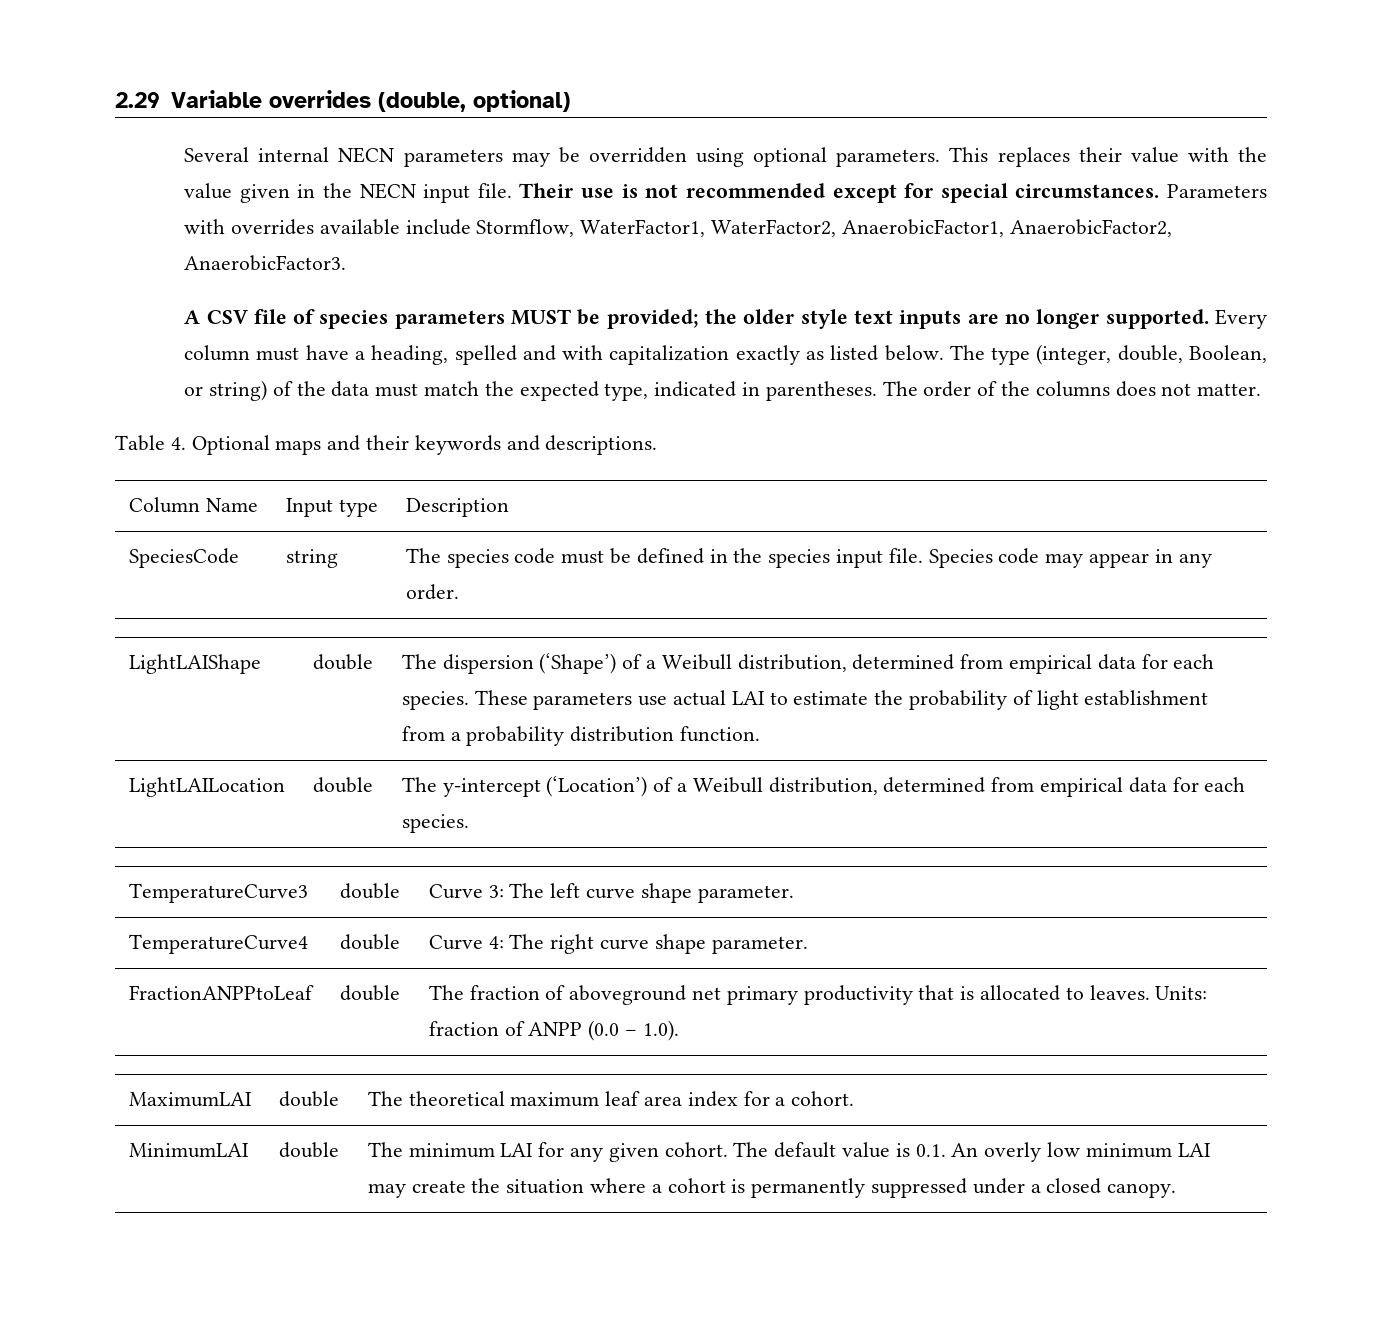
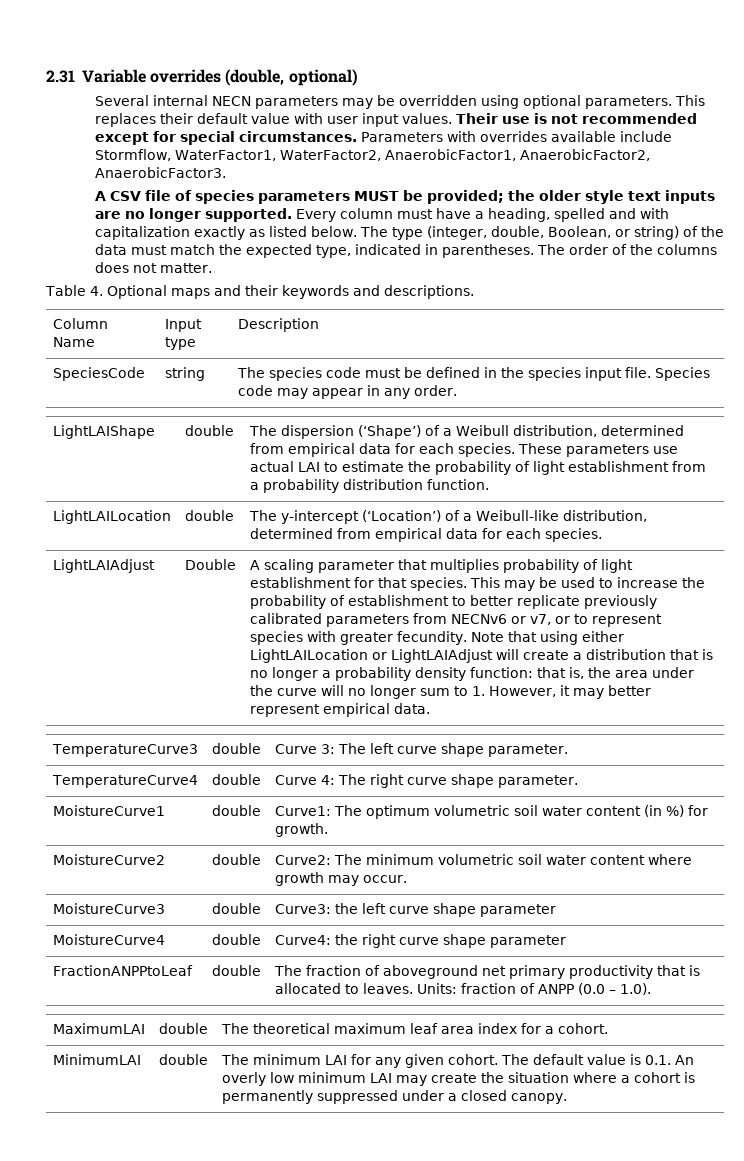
[115,92,160,108] 2.29 -> [46,70,75,83] 2.31
(1122, 154) none -> [196,113,248,124] default
[1238,147,1267,162] [184,183,512,203] the value given in the NECN input file. -> [326,113,452,127] user input values.
[692,777,1246,797] [401,814,469,833] Weibull distribution, determined from empirical data for each species. -> [475,510,647,522] [249,528,602,542] [52,559,155,573] [184,559,236,570] [249,559,633,573] [249,577,705,591] [249,595,657,609] [249,613,662,627] [249,631,624,645] [249,649,713,663] [249,667,694,681] [249,685,651,699] [249,703,430,717] Weibull-like distribution, determined from empirical data for each species. // LightLAIAdjust | Double | A scaling parameter that multiplies probability of light establishment for that species. This may be used to increase the probability of establishment to better replicate previously calibrated parameters from NECNv6 or v7, or to represent species with greater fecundity. Note that using either LightLAILocation or LightLAIAdjust will create a distribution that is no longer a probability density function: that is, the area under the curve will no longer sum to 1. However, it may better represent empirical data.
(808, 945) none -> [52,805,165,816] [211,805,261,816] [274,805,708,819] [274,823,328,837] [52,854,165,865] [211,854,261,865] [274,854,692,865] [274,872,407,886] [52,903,165,914] [211,903,261,914] [274,903,556,917] [52,934,165,945] [211,934,261,945] [274,934,566,948] // MoistureCurve1 | double | Curve1: The optimum volumetric soil water content (in %) for growth. // MoistureCurve2 | double | Curve2: The minimum volumetric soil water content where growth may occur. // MoistureCurve3 | double | Curve3: the left curve shape parameter // MoistureCurve4 | double | Curve4: the right curve shape parameter

